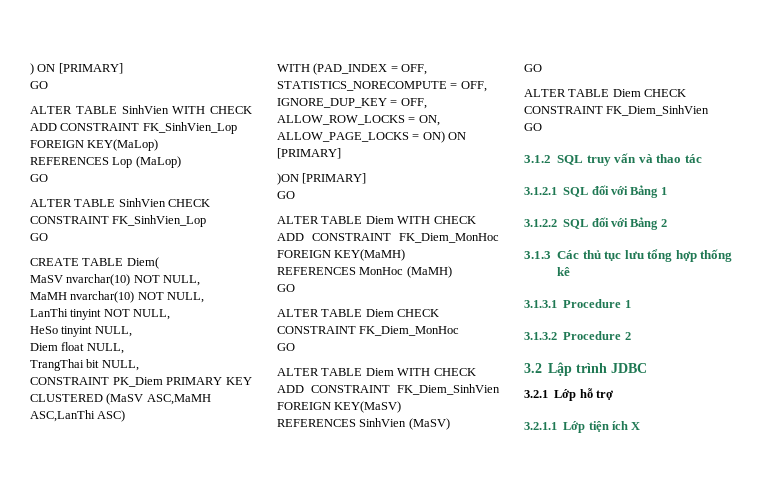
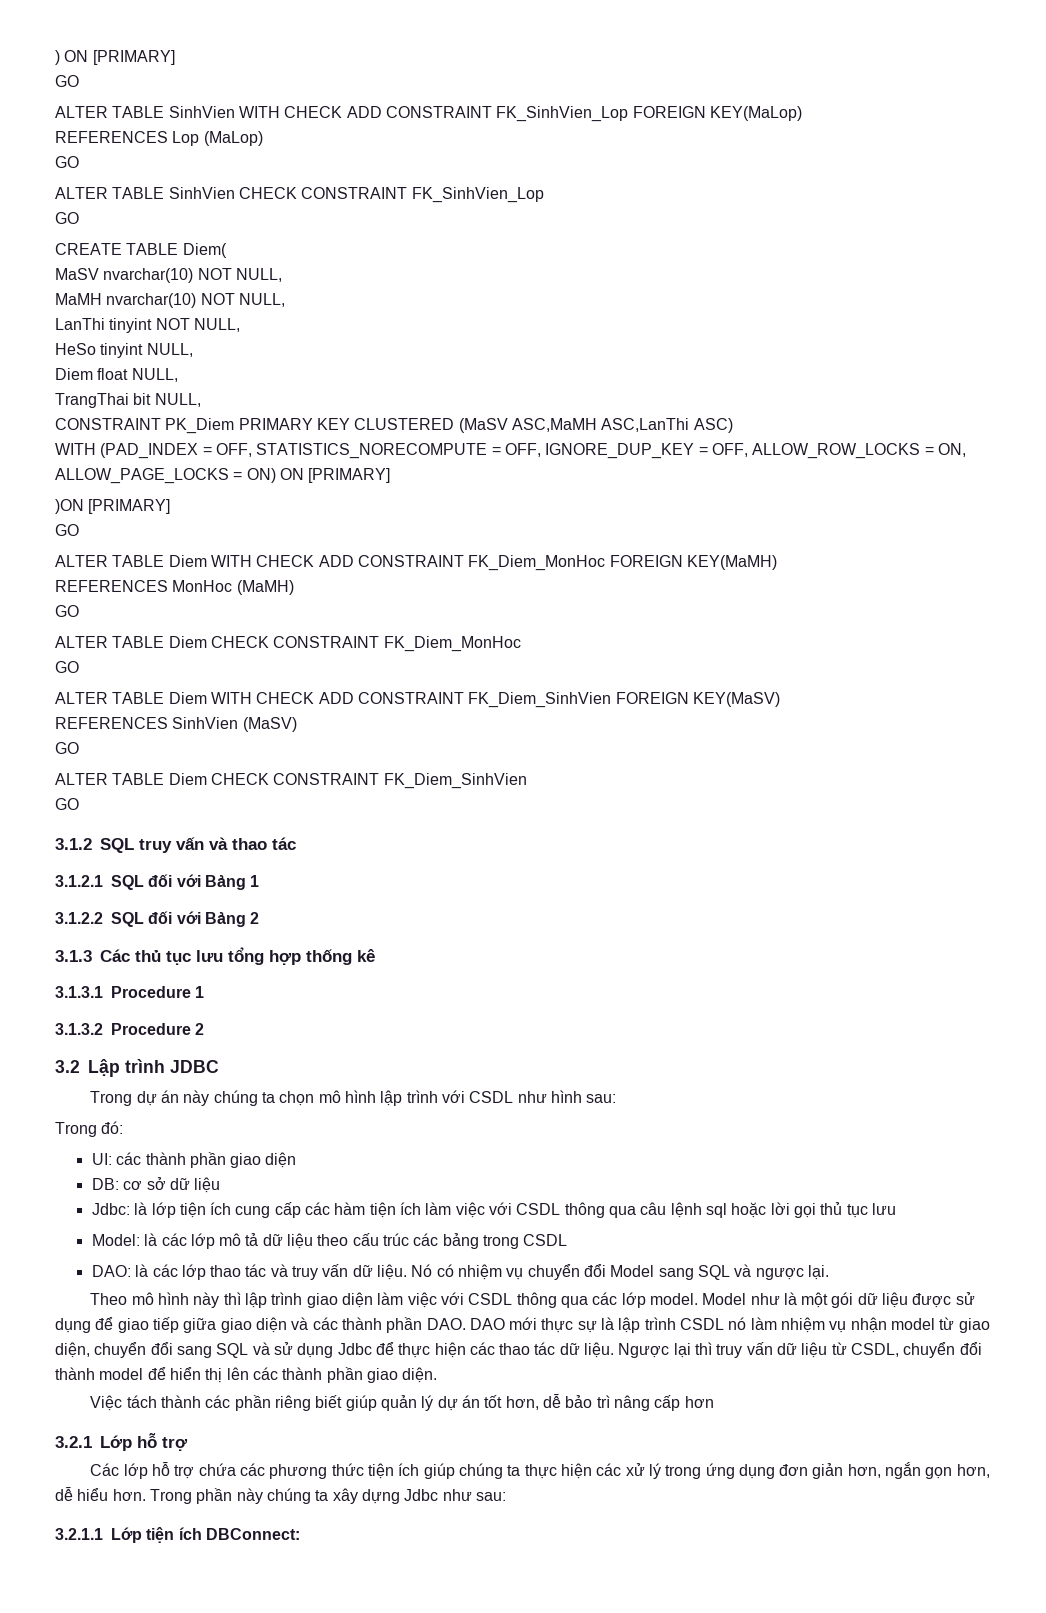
[524,388,613,401] 3.2.1 Lớp hỗ trợ -> [90,1090,617,1106] [55,1121,124,1137] [91,1152,297,1168] [91,1177,221,1193] [91,1202,896,1218] [91,1233,568,1249] [91,1264,829,1280] [90,1292,975,1308] [55,1317,990,1333] [55,1342,982,1358] [55,1367,438,1383] [90,1394,714,1411] [55,1433,188,1451] [90,1462,990,1479] [55,1487,506,1504] Trong dự án này chúng ta chọn mô hình lập trình với CSDL như hình sau: // Trong đó: // UI: các thành phần giao diện // DB: cơ sở dữ liệu // Jdbc: là lớp tiện ích cung cấp các hàm tiện ích làm việc với CSDL thông qua câu lệnh sql hoặc lời gọi thủ tục lưu // Model: là các lớp mô tả dữ liệu theo cấu trúc các bảng trong CSDL // DAO: là các lớp thao tác và truy vấn dữ liệu. Nó có nhiệm vụ chuyển đổi Model sang SQL và ngược lại. // Theo mô hình này thì lập trình giao diện làm việc với CSDL thông qua các lớp model. Model như là một gói dữ liệu được sử dụng để giao tiếp giữa giao diện và các thành phần DAO. DAO mới thực sự là lập trình CSDL nó làm nhiệm vụ nhận model từ giao diện, chuyển đổi sang SQL và sử dụng Jdbc để thực hiện các thao tác dữ liệu. Ngược lại thì truy vấn dữ liệu từ CSDL, chuyển đổi thành model để hiển thị lên các thành phần giao diện. // Việc tách thành các phần riêng biết giúp quản lý dự án tốt hơn, dễ bảo trì nâng cấp hơn // 3.2.1 Lớp hỗ trợ // Các lớp hỗ trợ chứa các phương thức tiện ích giúp chúng ta thực hiện các xử lý trong ứng dụng đơn giản hơn, ngắn gọn hơn, dễ hiểu hơn. Trong phần này chúng ta xây dựng Jdbc như sau:
[631,422,641,430] X -> [205,1528,300,1540] DBConnect:

